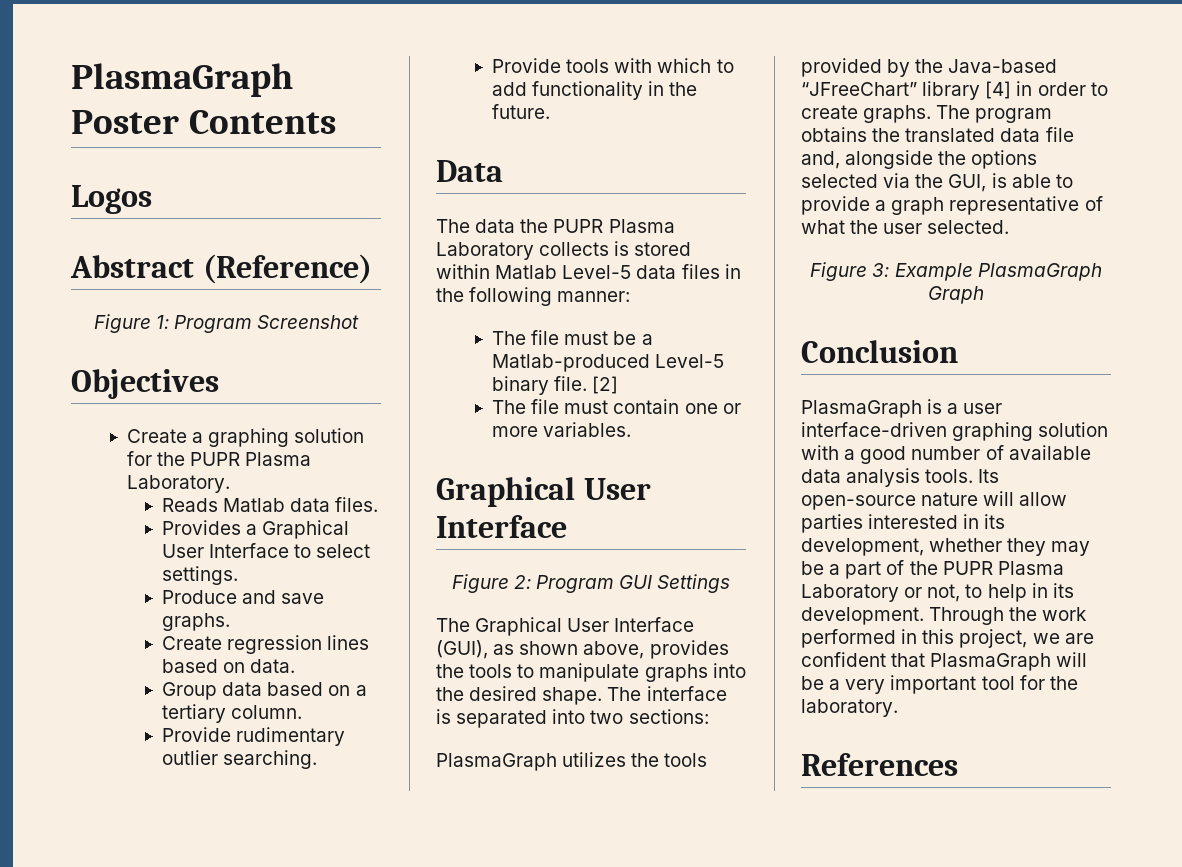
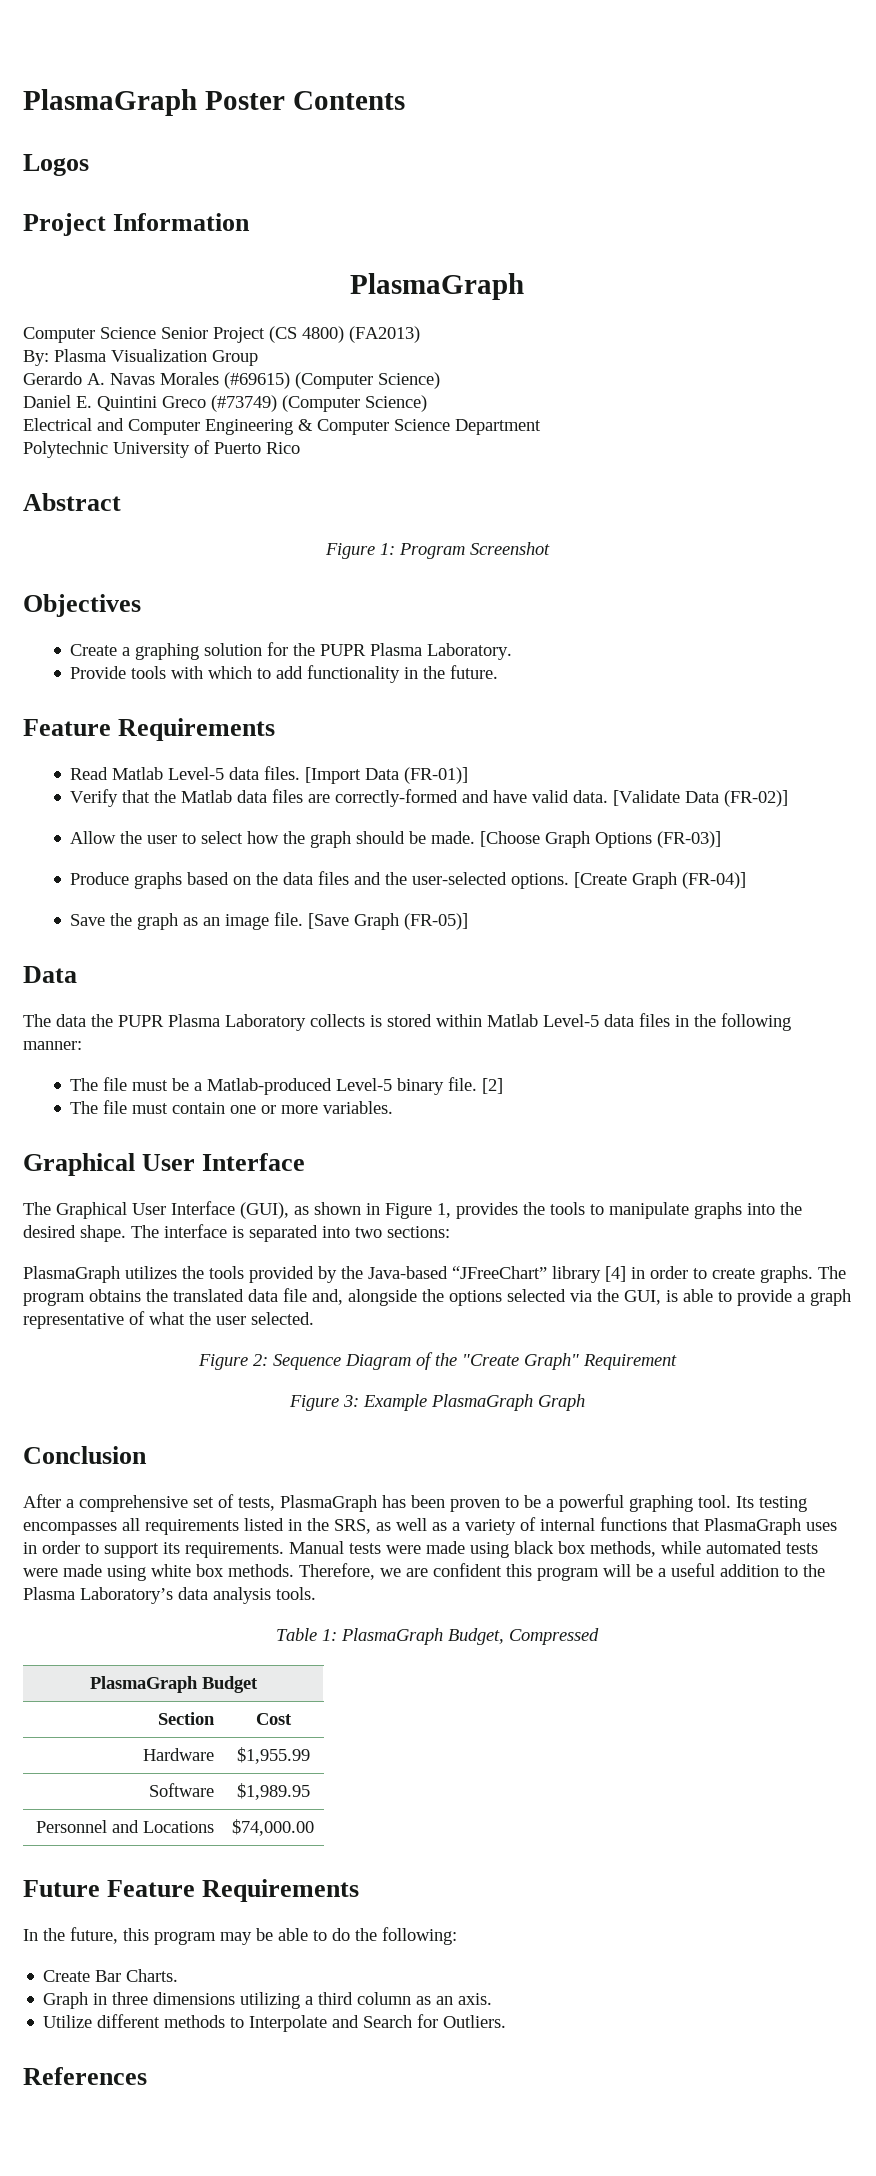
(152, 199) none -> [23,213,251,236] [350,273,524,300] [23,326,420,343] [23,349,258,366] [23,372,440,389] [23,395,427,412] [23,418,541,435] [23,440,300,458] // Project Information // PlasmaGraph // Computer Science Senior Project (CS 4800) (FA2013) // By: Plasma Visualization Group // Gerardo A. Navas Morales (#69615) (Computer Science) // Daniel E. Quintini Greco (#73749) (Computer Science) // Electrical and Computer Engineering & Computer Science Department // Polytechnic University of Puerto Rico
[202,254,372,284] (Reference) -> (121, 502) none
[162,497,379,512] [162,520,350,539] [162,543,371,558] [162,566,239,585] [162,590,325,604] [162,613,231,631] [162,635,370,654] [162,659,296,673] [162,682,367,700] [162,704,303,723] [162,727,346,746] [162,750,318,769] // Reads Matlab data files. // Provides a Graphical User Interface to select settings. // Produce and save graphs. // Create regression lines based on data. // Group data based on a tertiary column. // Provide rudimentary outlier searching. -> (513, 651) none
(550, 111) none -> [23,718,276,741] [70,766,469,784] [70,789,789,807] [70,831,722,848] [70,871,747,889] [70,912,469,930] // Feature Requirements // Read Matlab Level-5 data files. [Import Data (FR-01)] // Verify that the Matlab data files are correctly-formed and have valid data. [Validate Data (FR-02)] // Allow the user to select how the graph should be made. [Choose Graph Options (FR-03)] // Produce graphs based on the data files and the user-selected options. [Create Graph (FR-04)] // Save the graph as an image file. [Save Graph (FR-05)]
[451,574,731,593] // Figure 2: Program GUI Settings -> (306, 1162) none
[583,641,645,659] above, -> [366,1203,451,1219] in Figure 1,
(1010, 227) none -> [197,1352,677,1370] // Figure 2: Sequence Diagram of the "Create Graph" Requirement
[801,399,1003,418] [801,422,1109,441] [801,445,1091,464] [801,468,1000,487] [801,491,1068,510] [801,514,1006,533] [801,538,1091,556] [801,560,1064,579] [801,583,1074,602] [801,607,1088,625] [801,629,1094,648] [801,652,1088,671] [801,675,1078,694] [801,699,898,717] PlasmaGraph is a user interface-driven graphing solution with a good number of available data analysis tools. Its open-source nature will allow parties interested in its development, whether they may be a part of the PUPR Plasma Laboratory or not, to help in its development. Through the work performed in this project, we are confident that PlasmaGraph will be a very important tool for the laboratory. -> [23,1494,807,1512] [23,1517,837,1535] [23,1541,818,1558] [23,1563,825,1581] [23,1587,316,1604] [276,1628,599,1645] [89,1676,258,1693] [158,1712,216,1725] [255,1713,292,1725] [143,1748,215,1761] [236,1747,310,1764] [149,1783,215,1797] [236,1783,310,1800] [36,1820,215,1833] [232,1819,314,1836] [23,1879,360,1902] [23,1927,457,1945] [43,1969,179,1982] [43,1992,493,2009] [43,2014,507,2032] After a comprehensive set of tests, PlasmaGraph has been proven to be a powerful graphing tool. Its testing encompasses all requirements listed in the SRS, as well as a variety of internal functions that PlasmaGraph uses in order to support its requirements. Manual tests were made using black box methods, while automated tests were made using white box methods. Therefore, we are confident this program will be a useful addition to the Plasma Laboratory’s data analysis tools. // Table 1: PlasmaGraph Budget, Compressed // PlasmaGraph Budget // Section | Cost // Hardware | $1,955.99 // Software | $1,989.95 // Personnel and Locations | $74,000.00 // Future Feature Requirements // In the future, this program may be able to do the following: // Create Bar Charts. // Graph in three dimensions utilizing a third column as an axis. // Utilize different methods to Interpolate and Search for Outliers.

